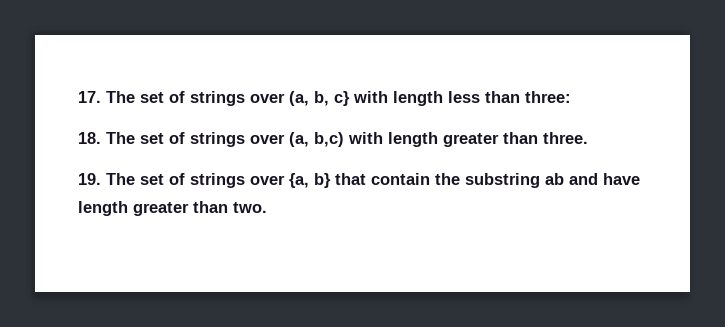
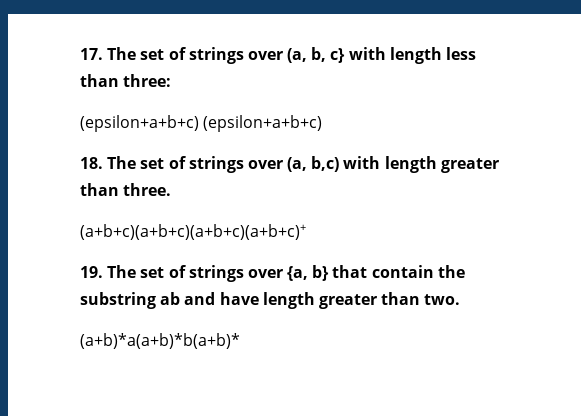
(571, 97) none -> [80,115,323,132] // (epsilon+a+b+c) (epsilon+a+b+c)
(588, 138) none -> [80,224,306,240] // (a+b+c)(a+b+c)(a+b+c)(a+b+c)+
(267, 207) none -> [80,333,240,349] // (a+b)*a(a+b)*b(a+b)*

